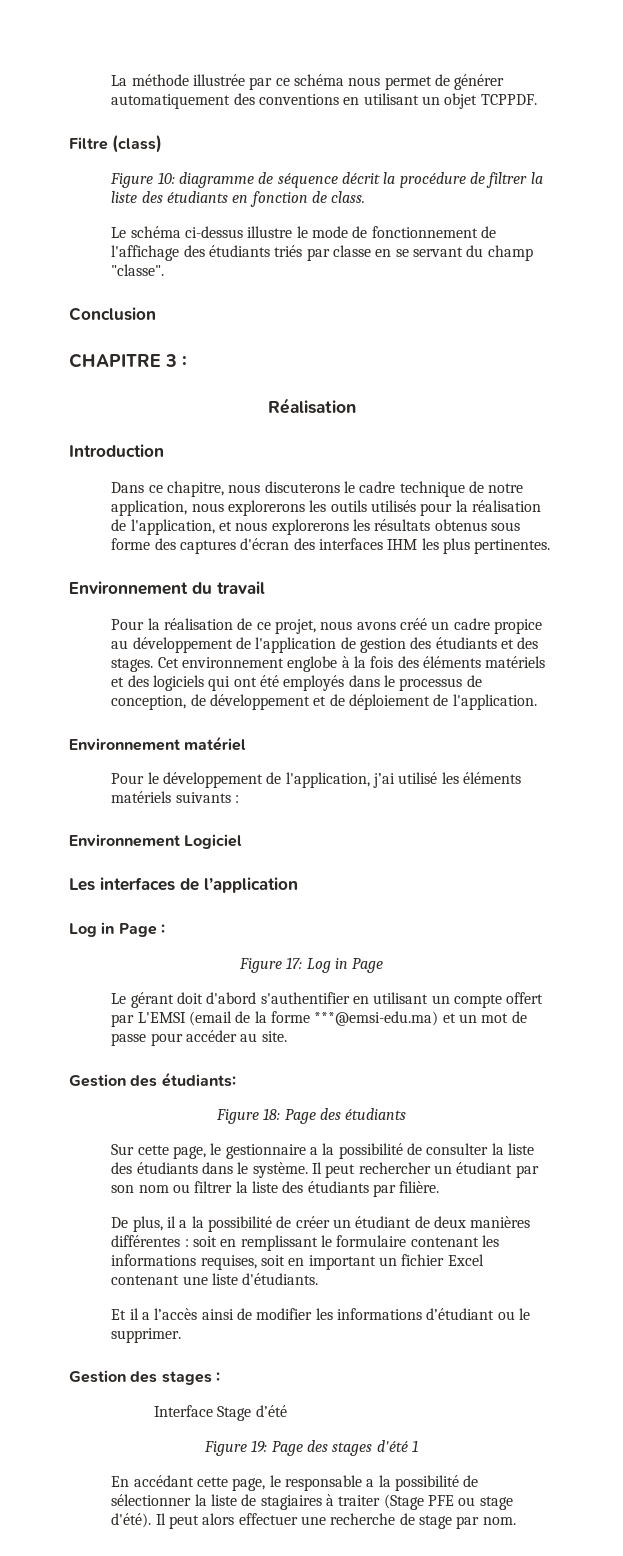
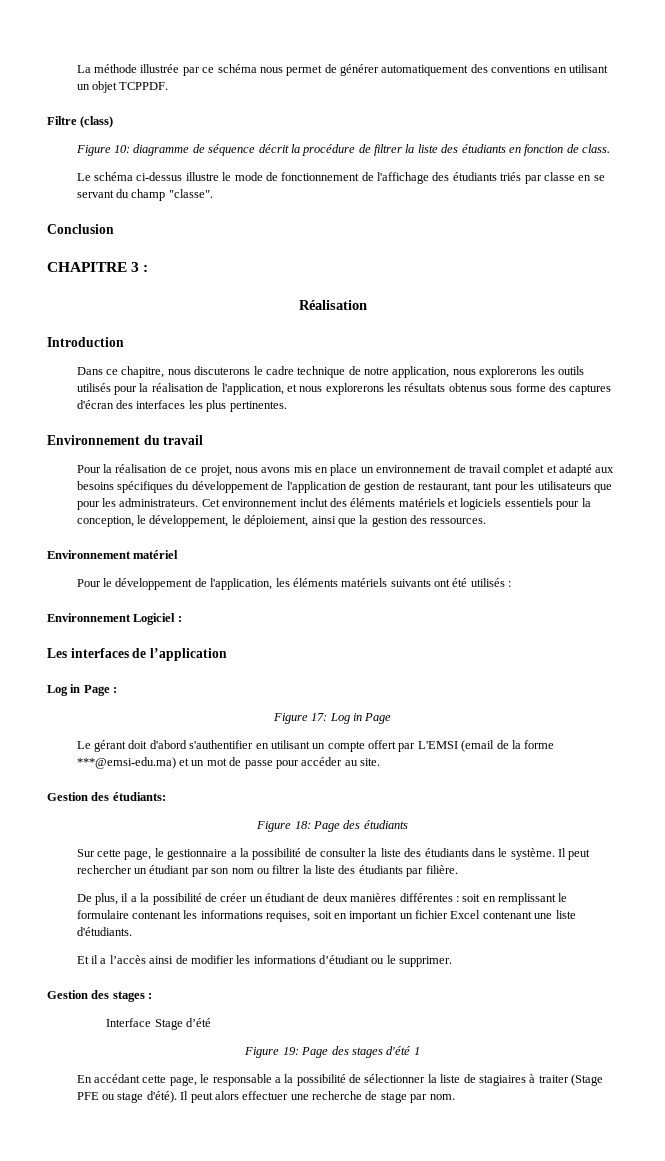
[387,539,418,550] IHM -> (186, 404) none
[400,618,542,634] [111,640,129,649] créé un cadre propice au -> [293,464,615,476] [76,481,190,493] mis en place un environnement de travail complet et adapté aux besoins spécifiques du
[410,637,539,649] [111,656,546,672] [111,675,482,691] [111,694,537,710] des étudiants et des stages. Cet environnement englobe à la fois des éléments matériels et des logiciels qui ont été employés dans le processus de conception, de développement et de déploiement de l'application. -> [402,481,612,493] [76,498,591,510] [76,515,487,527] de restaurant, tant pour les utilisateurs que pour les administrateurs. Cet environnement inclut des éléments matériels et logiciels essentiels pour la conception, le développement, le déploiement, ainsi que la gestion des ressources.
[373,772,438,788] j’ai utilisé -> (273, 584) none
(231, 797) none -> [433,578,505,587] ont été utilisés
(243, 841) none -> [177,616,182,622] :

